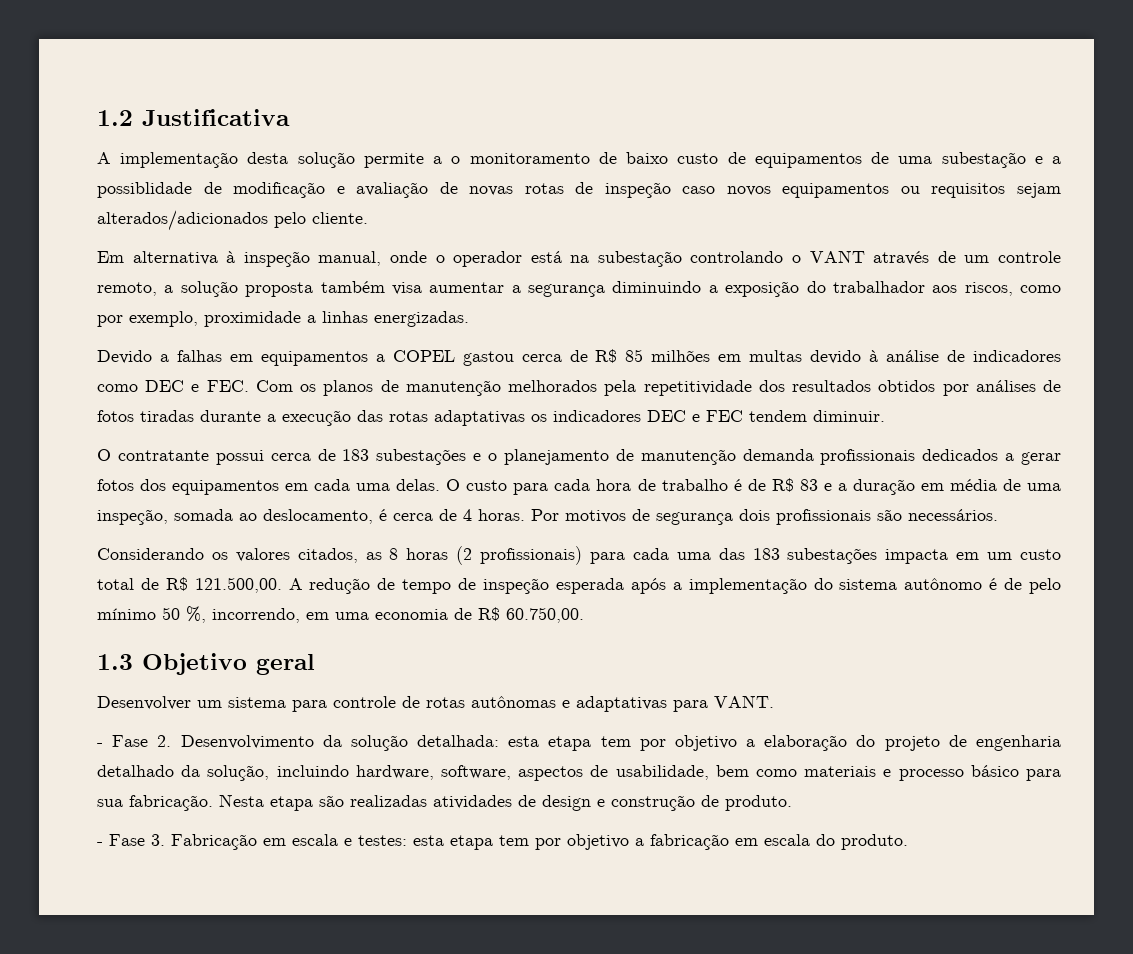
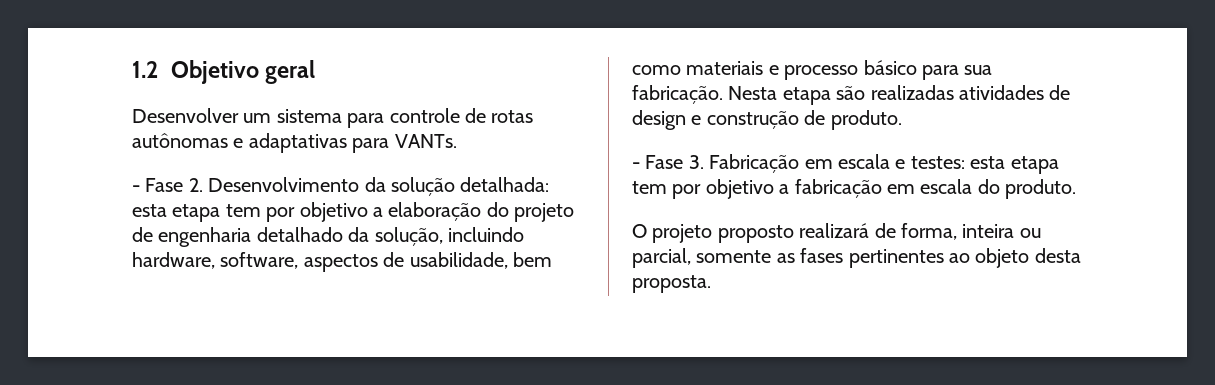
[141,109,290,126] [97,152,1062,168] [97,182,1061,198] [97,210,368,231] [97,250,1061,267] [97,281,1061,297] [97,311,469,327] [97,349,1061,366] [97,380,1062,396] [97,410,885,426] [97,449,1061,465] [97,478,1061,495] [97,509,998,525] [97,546,1062,565] [97,577,1062,594] [97,606,584,623] [97,654,133,670] Justificativa // A implementação desta solução permite a o monitoramento de baixo custo de equipamentos de uma subestação e a possiblidade de modificação e avaliação de novas rotas de inspeção caso novos equipamentos ou requisitos sejam alterados/adicionados pelo cliente. // Em alternativa à inspeção manual, onde o operador está na subestação controlando o VANT através de um controle remoto, a solução proposta também visa aumentar a segurança diminuindo a exposição do trabalhador aos riscos, como por exemplo, proximidade a linhas energizadas. // Devido a falhas em equipamentos a COPEL gastou cerca de R$ 85 milhões em multas devido à análise de indicadores como DEC e FEC. Com os planos de manutenção melhorados pela repetitividade dos resultados obtidos por análises de fotos tiradas durante a execução das rotas adaptativas os indicadores DEC e FEC tendem diminuir. // O contratante possui cerca de 183 subestações e o planejamento de manutenção demanda profissionais dedicados a gerar fotos dos equipamentos em cada uma delas. O custo para cada hora de trabalho é de R$ 83 e a duração em média de uma inspeção, somada ao deslocamento, é cerca de 4 horas. Por motivos de segurança dois profissionais são necessários. // Considerando os valores citados, as 8 horas (2 profissionais) para cada uma das 183 subestações impacta em um custo total de R$ 121.500,00. A redução de tempo de inspeção esperada após a implementação do sistema autônomo é de pelo mínimo 50 %, incorrendo, em uma economia de R$ 60.750,00. // 1.3 -> (158, 69) none
[714,695,774,708] VANT. -> [394,134,457,148] VANTs.
(908, 842) none -> [632,223,1041,243] [632,248,1081,268] [632,275,711,293] // O projeto proposto realizará de forma, inteira ou parcial, somente as fases pertinentes ao objeto desta proposta.

